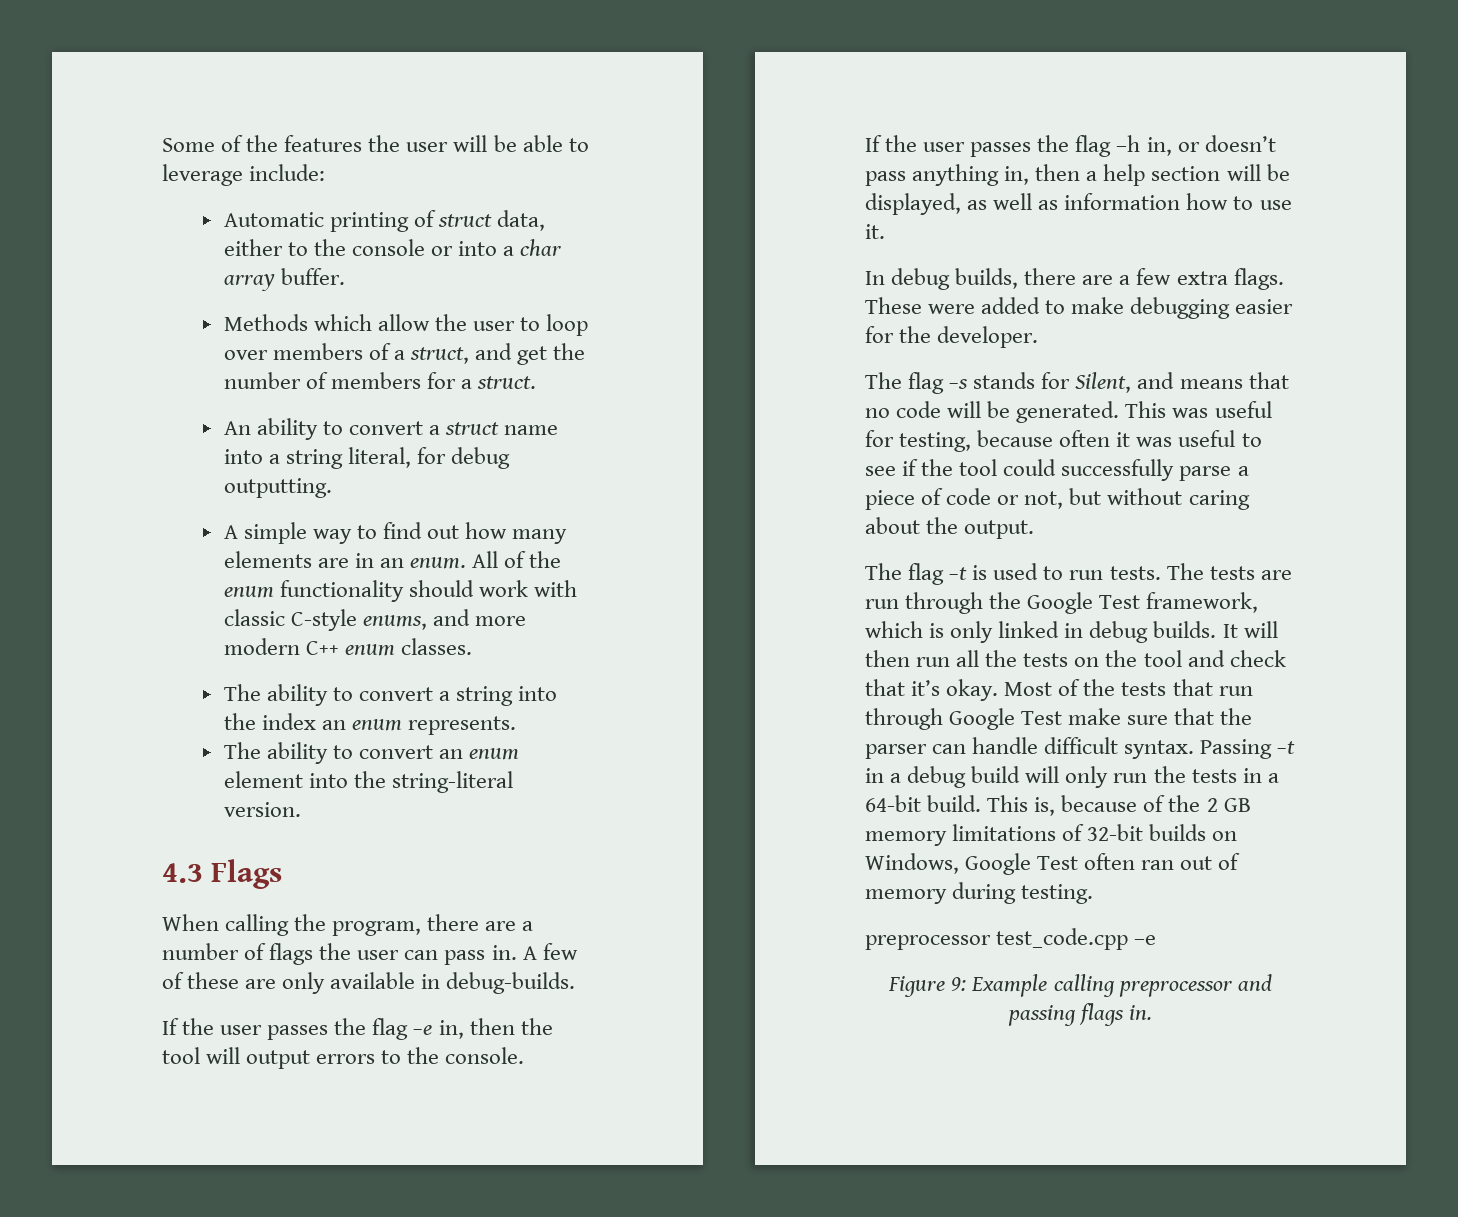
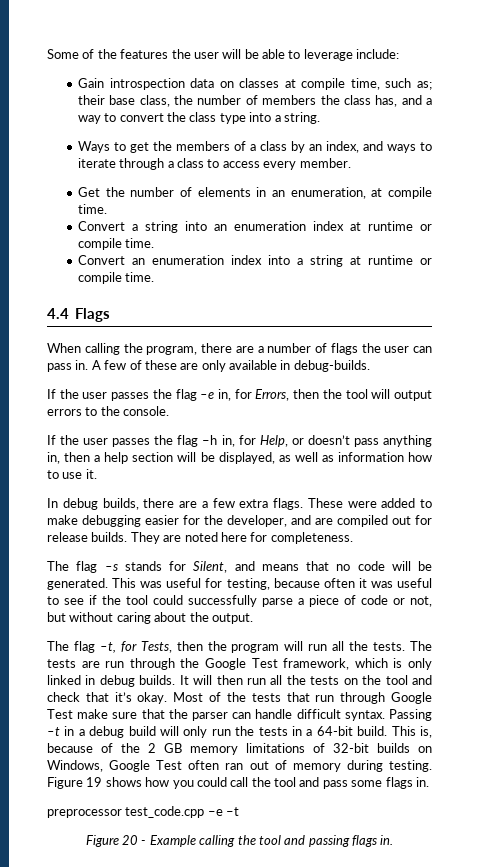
[223,210,545,232] [223,239,563,256] [223,268,345,291] [223,314,589,336] [223,343,586,365] [223,372,536,389] [223,418,559,440] [223,447,510,469] [223,478,332,498] [223,522,568,544] [223,551,562,569] [223,580,577,602] [223,609,526,631] [223,638,472,656] [223,684,558,706] [223,713,516,735] [223,742,519,764] [223,771,513,793] [223,802,301,817] [162,863,203,883] Automatic printing of struct data, either to the console or into a char array buffer. // Methods which allow the user to loop over members of a struct, and get the number of members for a struct. // An ability to convert a struct name into a string literal, for debug outputting. // A simple way to find out how many elements are in an enum. All of the enum functionality should work with classic C-style enums, and more modern C++ enum classes. // The ability to convert a string into the index an enum represents. // The ability to convert an enum element into the string-literal version. // 4.3 -> [77,78,432,90] [77,95,433,107] [77,112,320,124] [77,141,432,153] [77,158,351,170] [77,187,432,199] [77,204,107,214] [77,221,433,233] [77,238,155,250] [77,255,433,267] [77,272,155,284] [47,308,69,319] Gain introspection data on classes at compile time, such as; their base class, the number of members the class has, and a way to convert the class type into a string. // Ways to get the members of a class by an index, and ways to iterate through a class to access every member. // Get the number of elements in an enumeration, at compile time. // Convert a string into an enumeration index at runtime or compile time. // Convert an enumeration index into a string at runtime or compile time. // 4.4
(464, 1029) none -> [234,389,290,401] for Errors,
(1172, 146) none -> [238,435,288,447] for Help,
[937,326,1039,348] developer. -> [227,515,432,527] [47,532,353,544] developer, and are compiled out for release builds. They are noted here for completeness.
[949,563,1104,580] –t is used to run -> [99,641,369,653] –t, for Tests, then the program will run all the
(1094, 894) none -> [47,777,429,789] Figure 19 shows how you could call the tool and pass some flags in.
[888,974,1233,997] // Figure 9: Example calling preprocessor -> [226,807,240,816] [85,835,281,847] –t // Figure 20 - Example calling the tool

